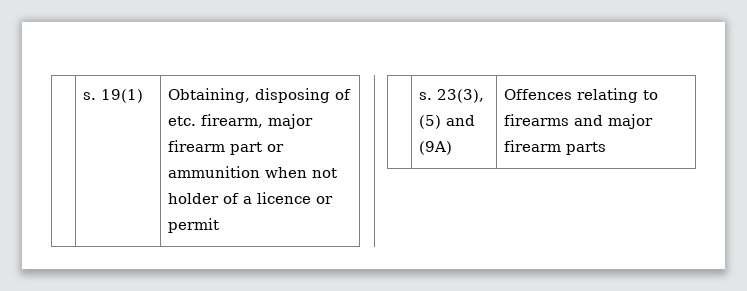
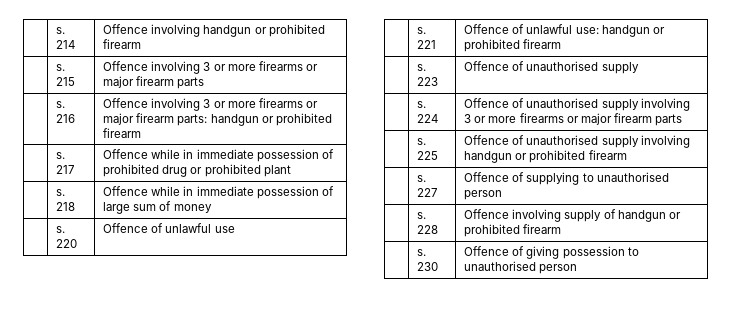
[83,89,144,103] [168,88,352,103] [168,114,314,129] [168,140,285,155] [168,166,338,178] [168,192,334,204] [168,218,220,233] [419,89,485,103] [419,115,476,129] [419,141,453,155] [504,88,659,103] [504,114,654,129] [504,140,607,155] | s. 19(1) | Obtaining, disposing of etc. firearm, major firearm part or ammunition when not holder of a licence or permit // | s. 23(3), (5) and (9A) | Offences relating to firearms and major firearm parts -> [56,27,66,34] [56,40,76,49] [103,24,325,37] [103,39,142,49] [56,64,66,71] [56,77,76,86] [103,61,318,74] [103,76,205,89] [56,101,66,108] [56,114,76,123] [103,98,318,111] [103,113,332,126] [103,128,142,138] [56,152,66,159] [56,165,76,174] [103,149,334,162] [103,164,291,177] [56,189,66,196] [56,202,76,211] [103,186,334,199] [103,201,212,214] [56,226,66,233] [56,239,78,248] [103,223,235,233] [417,27,427,34] [417,40,437,49] [464,24,665,37] [464,39,562,52] [417,64,427,71] [417,77,439,86] [464,61,639,74] [417,101,427,108] [417,114,439,123] [464,98,690,111] [464,113,682,126] [417,138,427,145] [417,151,439,160] [464,135,690,148] [464,150,627,163] [417,175,427,182] [417,188,439,197] [464,172,669,185] [464,190,503,200] [417,212,427,219] [417,225,439,234] [464,209,681,222] [464,224,562,237] [417,249,427,256] [417,262,439,271] [464,246,639,259] [464,261,578,274] | s. 214 | Offence involving handgun or prohibited firearm // | s. 215 | Offence involving 3 or more firearms or major firearm parts // | s. 216 | Offence involving 3 or more firearms or major firearm parts: handgun or prohibited firearm // | s. 217 | Offence while in immediate possession of prohibited drug or prohibited plant // | s. 218 | Offence while in immediate possession of large sum of money // | s. 220 | Offence of unlawful use // | s. 221 | Offence of unlawful use: handgun or prohibited firearm // | s. 223 | Offence of unauthorised supply // | s. 224 | Offence of unauthorised supply involving 3 or more firearms or major firearm parts // | s. 225 | Offence of unauthorised supply involving handgun or prohibited firearm // | s. 227 | Offence of supplying to unauthorised person // | s. 228 | Offence involving supply of handgun or prohibited firearm // | s. 230 | Offence of giving possession to unauthorised person

